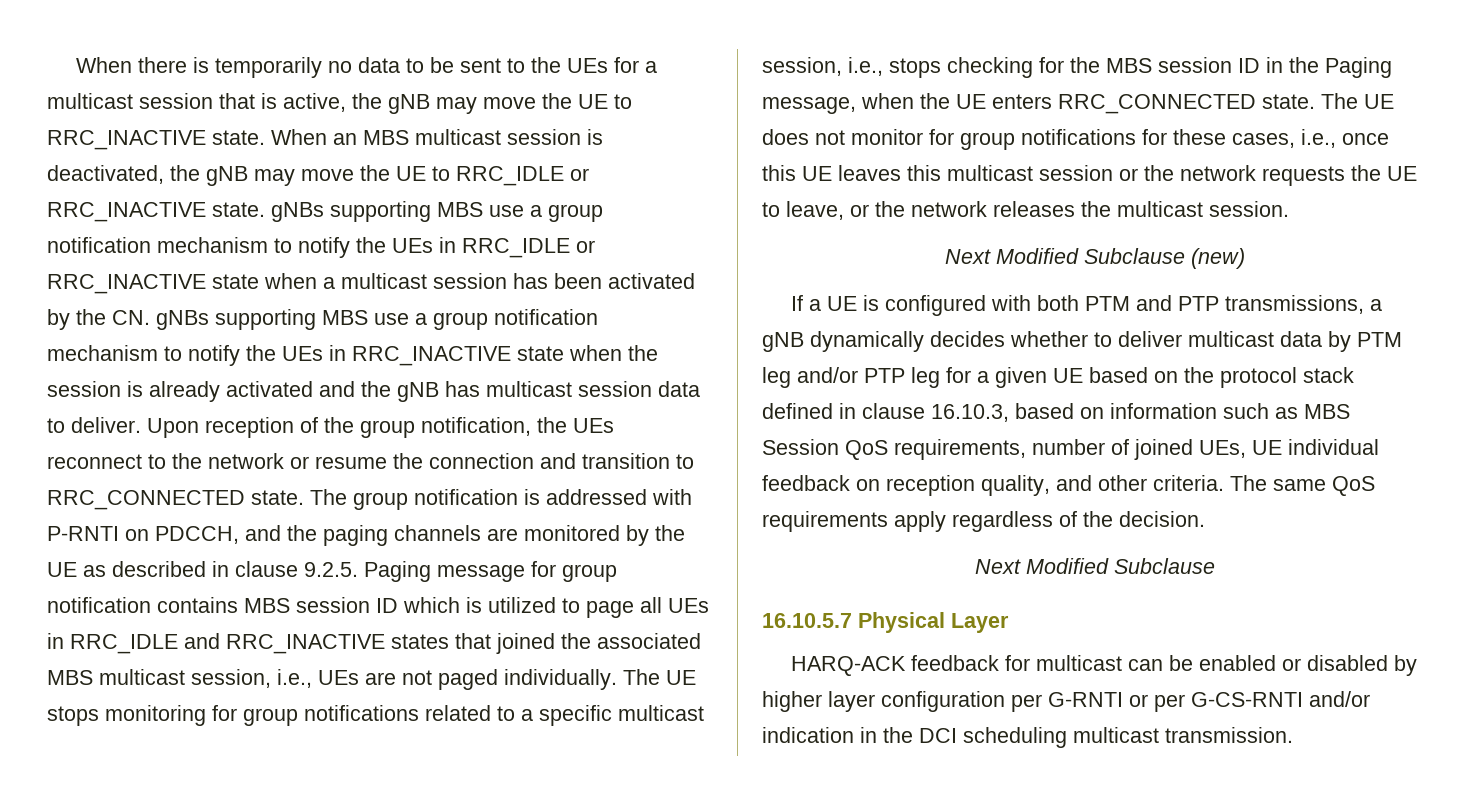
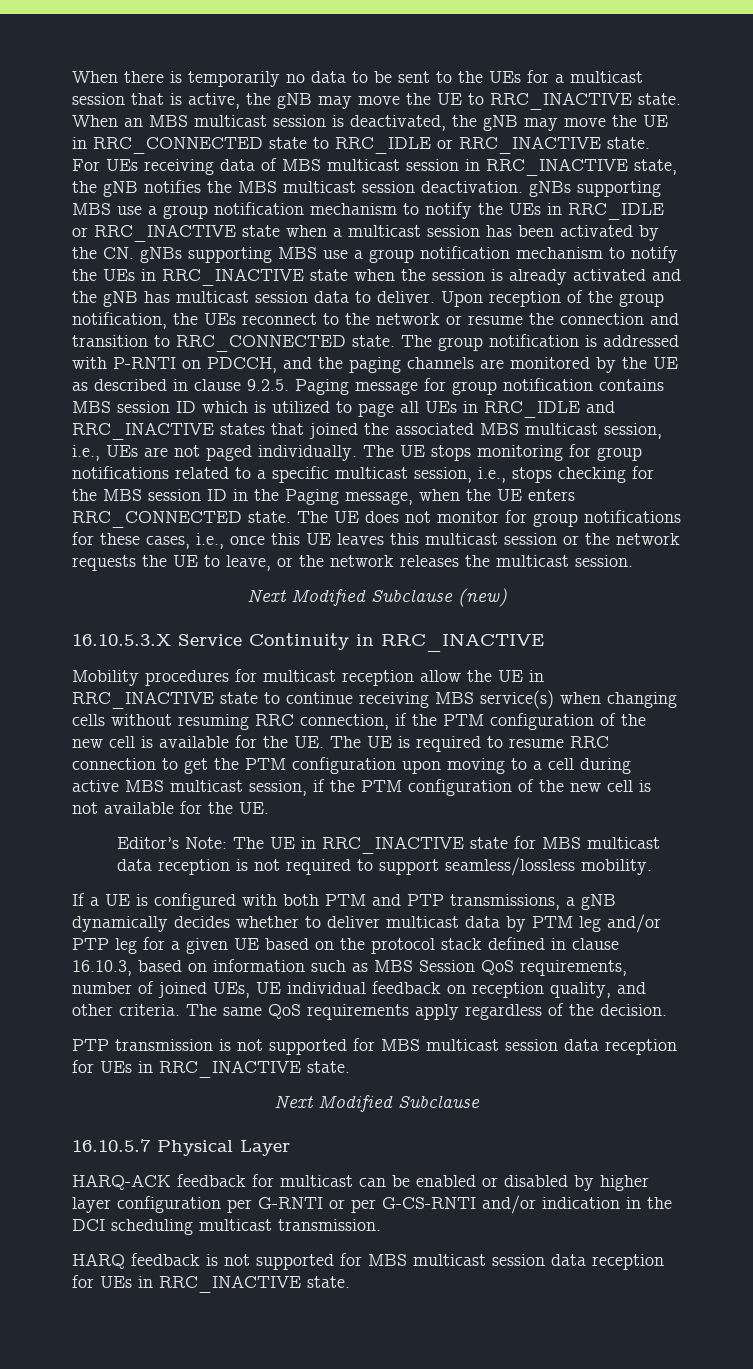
(426, 173) none -> [72,137,307,154] in RRC_CONNECTED state
(265, 209) none -> [72,158,677,176] [72,180,523,197] For UEs receiving data of MBS multicast session in RRC_INACTIVE state, the gNB notifies the MBS multicast session deactivation.
(1245, 258) none -> [72,633,544,652] [72,669,544,686] [72,690,677,709] [72,713,646,730] [72,735,609,752] [72,757,631,774] [72,779,651,796] [72,801,269,814] [117,836,661,854] [117,857,653,876] // 16.10.5.3.X Service Continuity in RRC_INACTIVE // Mobility procedures for multicast reception allow the UE in RRC_INACTIVE state to continue receiving MBS service(s) when changing cells without resuming RRC connection, if the PTM configuration of the new cell is available for the UE. The UE is required to resume RRC connection to get the PTM configuration upon moving to a cell during active MBS multicast session, if the PTM configuration of the new cell is not available for the UE. // Editor’s Note: The UE in RRC_INACTIVE state for MBS multicast data reception is not required to support seamless/lossless mobility.
(1205, 519) none -> [72,1038,677,1055] [72,1060,350,1078] // PTP transmission is not supported for MBS multicast session data reception for UEs in RRC_INACTIVE state.
(1293, 735) none -> [72,1253,664,1270] [72,1275,350,1293] // HARQ feedback is not supported for MBS multicast session data reception for UEs in RRC_INACTIVE state.

